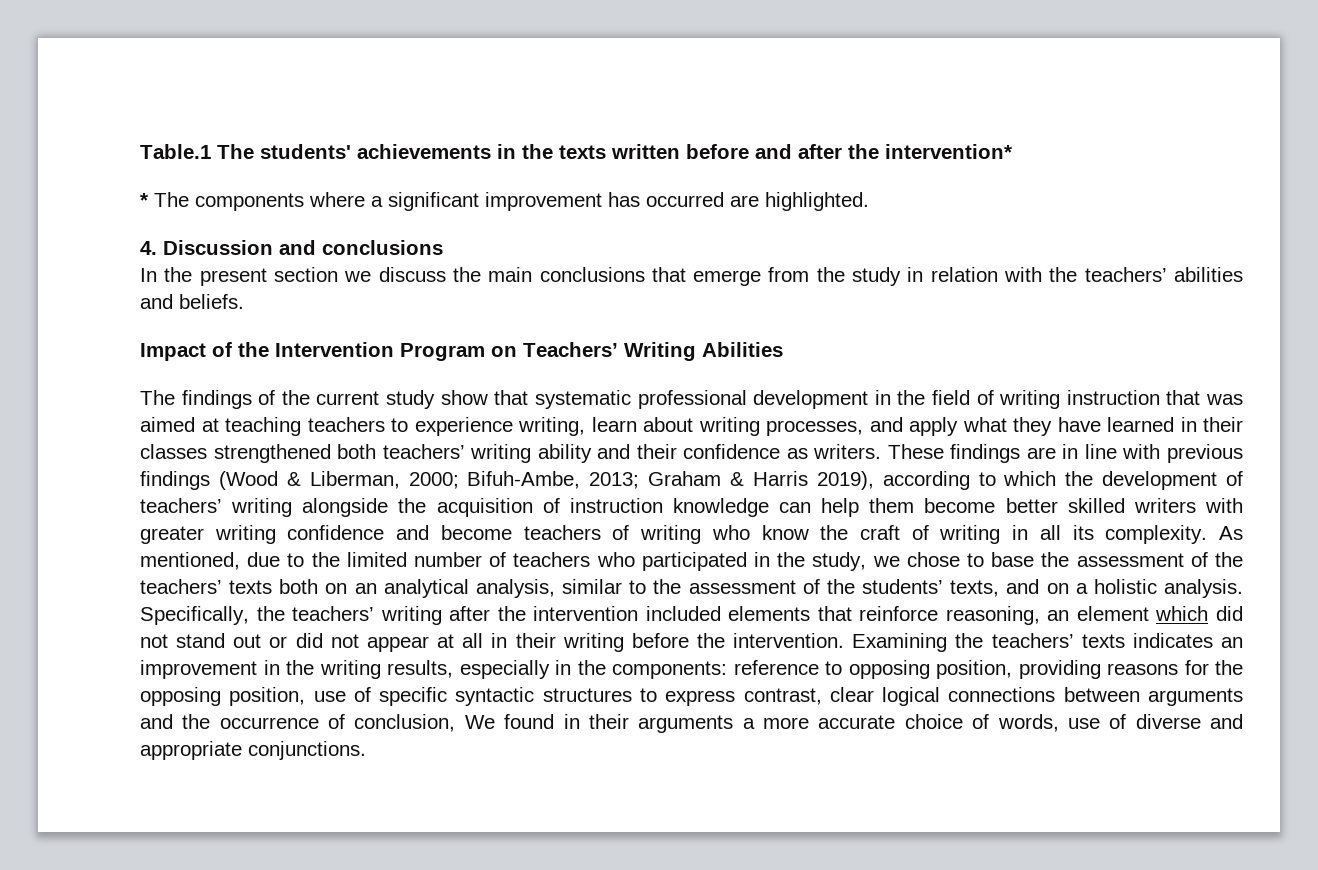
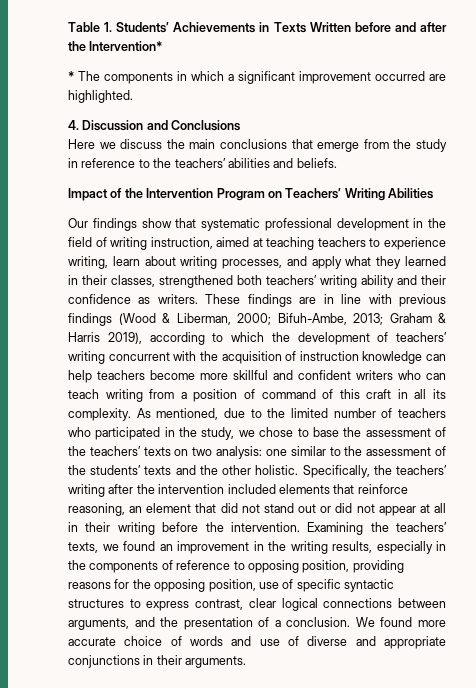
[140,144,680,159] Table.1 The students' achievements in the texts written -> [68,22,351,33] Table 1. Students’ Achievements in Texts Written
[885,144,1012,159] intervention* -> [89,41,163,51] Intervention*
[309,192,365,207] where -> [177,71,224,81] in which
[608,192,640,207] has -> (371, 77) none
[322,240,443,255] [140,267,338,286] conclusions // In the present section -> [171,120,241,131] [68,139,95,149] Conclusions // Here
[930,267,1043,282] relation with -> [81,158,150,168] reference to
[140,390,436,409] The findings of the current study -> [68,218,137,231] Our findings
[1066,390,1243,405] instruction that was -> [150,237,213,249] instruction,
[1057,417,1101,432] have -> (402, 262) none
[140,444,207,459] classes -> [111,275,155,287] classes,
[302,498,389,517] alongside -> [108,351,197,361] concurrent with
[869,498,1243,513] [140,525,1001,544] them become better skilled writers with greater writing confidence and become teachers of writing who know the craft of writing -> [97,370,446,380] [68,389,392,402] teachers become more skillful and confident writers who can teach writing from a position of command of this craft
[279,579,555,598] both on an analytical analysis, -> [174,446,287,459] on two analysis: one
[950,579,1243,598] texts, and on a holistic analysis. -> [144,465,299,475] texts and the other holistic.
[1155,606,1209,621] which -> [195,503,217,513] that
[1081,633,1213,648] texts indicates -> [68,541,155,553] texts, we found
[612,661,727,679] components: -> [89,560,173,573] components of
[1148,688,1244,706] [140,714,755,733] arguments and the occurrence of conclusion, We found in their arguments a -> [68,617,413,630] arguments, and the presentation of a conclusion. We found
[997,714,1059,732] words, -> [190,636,252,646] words and
[248,741,366,760] conjunctions. -> [68,655,247,668] conjunctions in their arguments.

